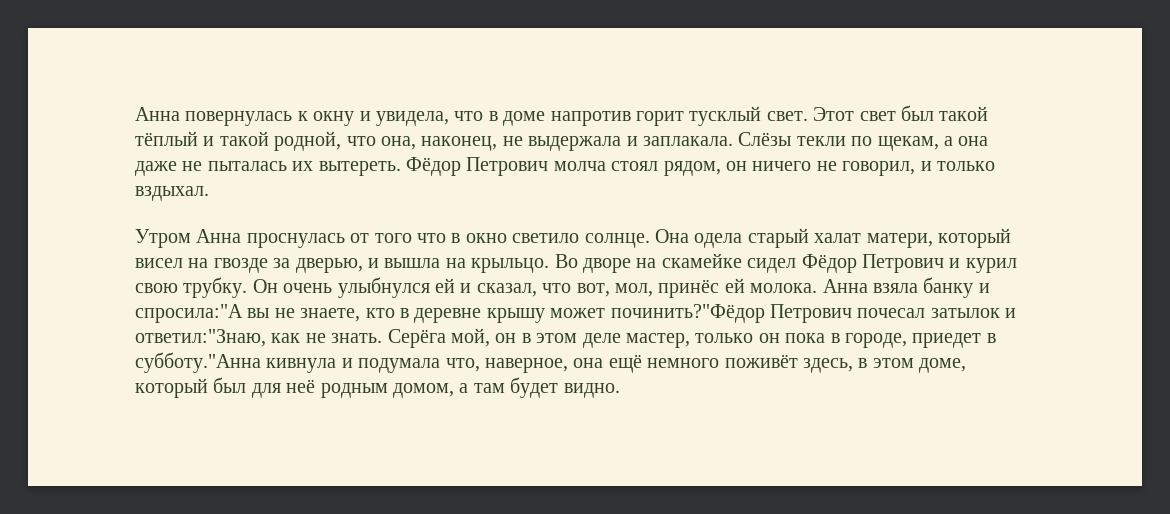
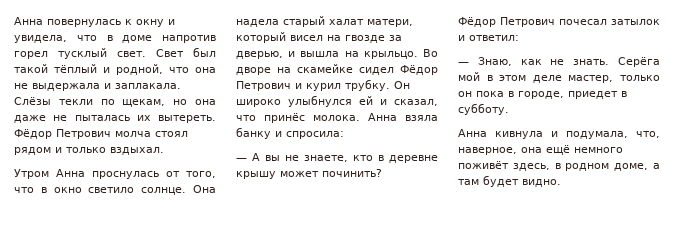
[635,111,684,126] горит -> [14,51,48,59] горел
[813,107,896,121] Этот свет -> [156,49,184,57] Свет
[219,131,269,146] такой -> (110, 70) none
[381,136,498,151] она, наконец, -> [195,67,216,73] она
[943,136,953,146] а -> [173,99,188,105] но
[663,161,916,176] рядом, он ничего не говорил, -> [14,147,51,155] рядом
[374,233,412,243] того -> [186,171,216,178] того,
[694,233,743,248] одела -> [236,19,279,27] надела
[135,283,178,293] свою -> (341, 87) none
[283,283,333,293] очень -> [236,99,281,107] широко
[576,278,745,298] вот, мол, принёс ей -> [264,113,305,123] принёс
[135,304,243,323] спросила:"А -> [286,131,344,139] [236,153,260,161] спросила: // — А
[610,304,765,323] починить?"Фёдор -> [322,169,382,177] [458,17,496,27] починить? // Фёдор
[135,329,266,347] ответил:"Знаю, -> [469,35,519,41] [458,57,512,66] ответил: // — Знаю,
[451,328,517,347] мой, он -> [458,72,480,81] мой
[135,352,261,373] субботу."Анна -> [458,103,509,115] [458,129,487,137] субботу. // Анна
[358,358,441,373] подумала -> [566,131,628,139] подумала,
[872,358,967,373] [135,377,454,398] этом доме, который был для неё родным домом, -> [565,163,649,171] родном доме,

